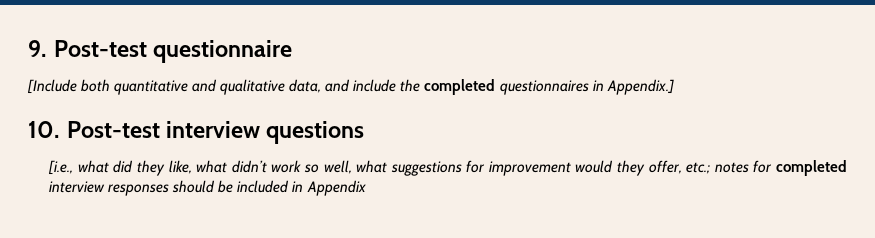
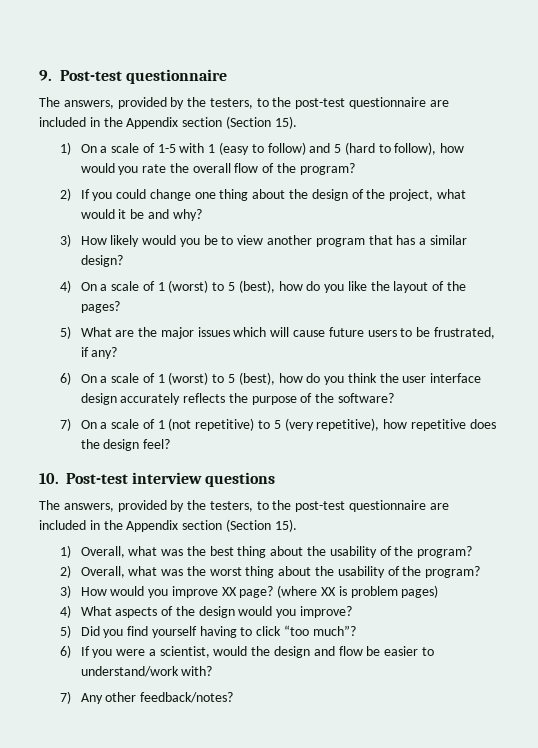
[27,79,674,95] [28,121,365,144] [48,160,848,176] [49,180,366,196] [Include both quantitative and qualitative data, and include the completed questionnaires in Appendix.] // 10. Post-test interview questions // [i.e., what did they like, what didn’t work so well, what suggestions for improvement would they offer, etc.; notes for completed interview responses should be included in Appendix -> [39,97,449,109] [39,116,297,129] [59,142,465,155] [80,163,355,175] [59,188,466,201] [80,209,202,221] [59,234,467,247] [80,255,123,267] [59,280,467,293] [80,301,120,313] [59,326,495,339] [80,347,118,359] [59,372,482,385] [80,393,394,405] [59,418,496,431] [80,439,171,451] [39,472,276,487] [39,500,449,512] [39,519,297,532] [59,545,473,558] [59,565,481,578] [59,585,439,598] [59,605,352,618] [59,625,356,638] [59,645,434,658] [80,666,213,677] [59,691,234,704] The answers, provided by the testers, to the post-test questionnaire are included in the Appendix section (Section 15). // 1) On a scale of 1-5 with 1 (easy to follow) and 5 (hard to follow), how would you rate the overall flow of the program? // 2) If you could change one thing about the design of the project, what would it be and why? // 3) How likely would you be to view another program that has a similar design? // 4) On a scale of 1 (worst) to 5 (best), how do you like the layout of the pages? // 5) What are the major issues which will cause future users to be frustrated, if any? // 6) On a scale of 1 (worst) to 5 (best), how do you think the user interface design accurately reflects the purpose of the software? // 7) On a scale of 1 (not repetitive) to 5 (very repetitive), how repetitive does the design feel? // 10. Post-test interview questions // The answers, provided by the testers, to the post-test questionnaire are included in the Appendix section (Section 15). // 1) Overall, what was the best thing about the usability of the program? // 2) Overall, what was the worst thing about the usability of the program? // 3) How would you improve XX page? (where XX is problem pages) // 4) What aspects of the design would you improve? // 5) Did you find yourself having to click “too much”? // 6) If you were a scientist, would the design and flow be easier to understand/work with? // 7) Any other feedback/notes?

